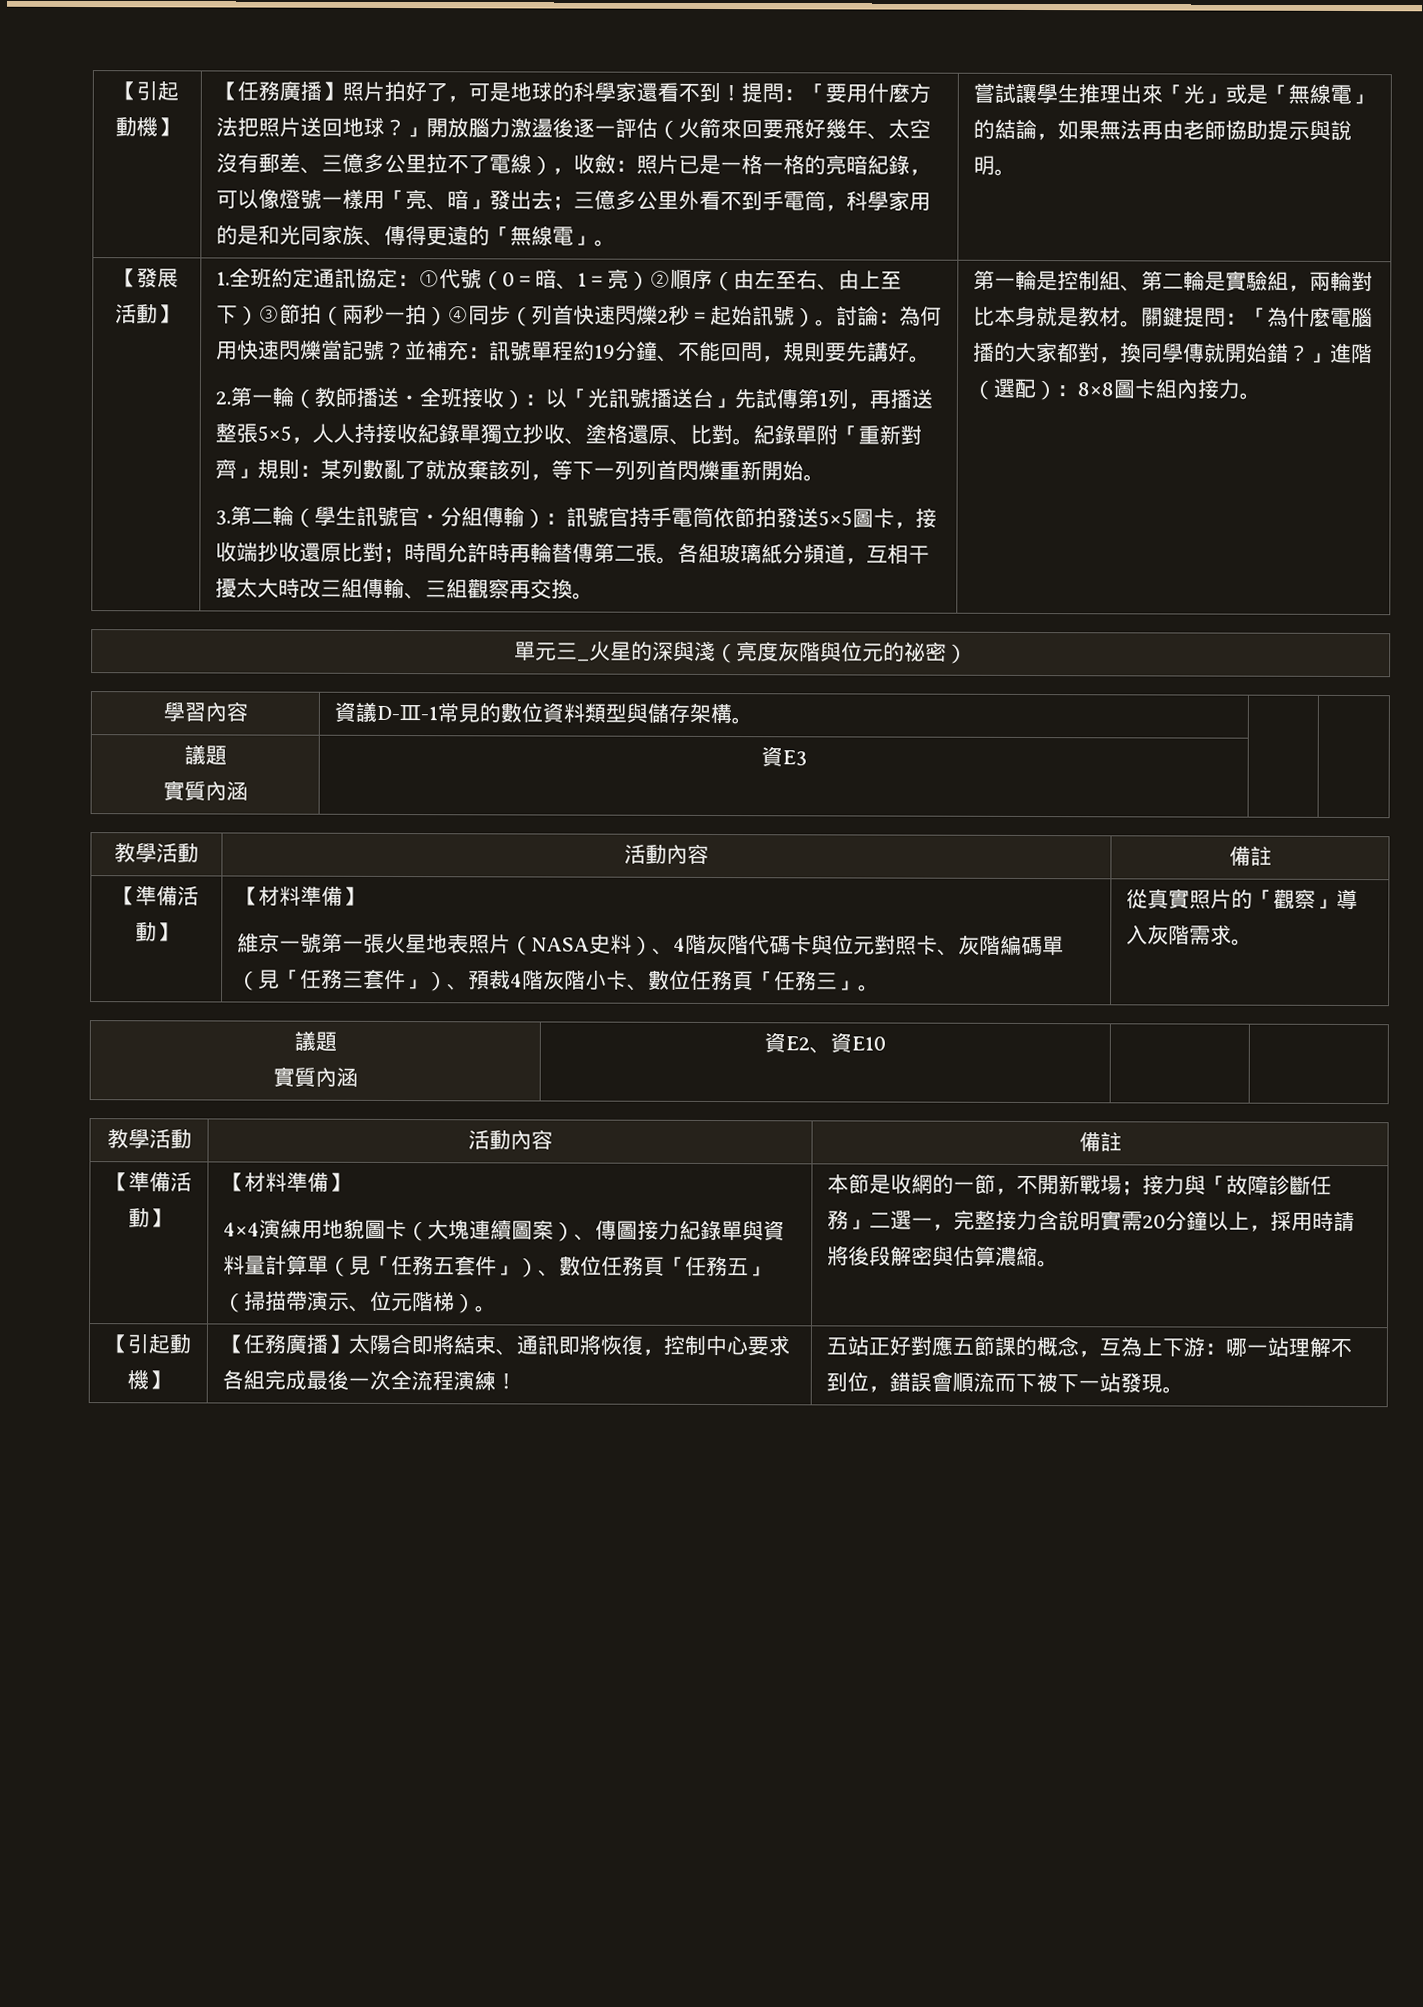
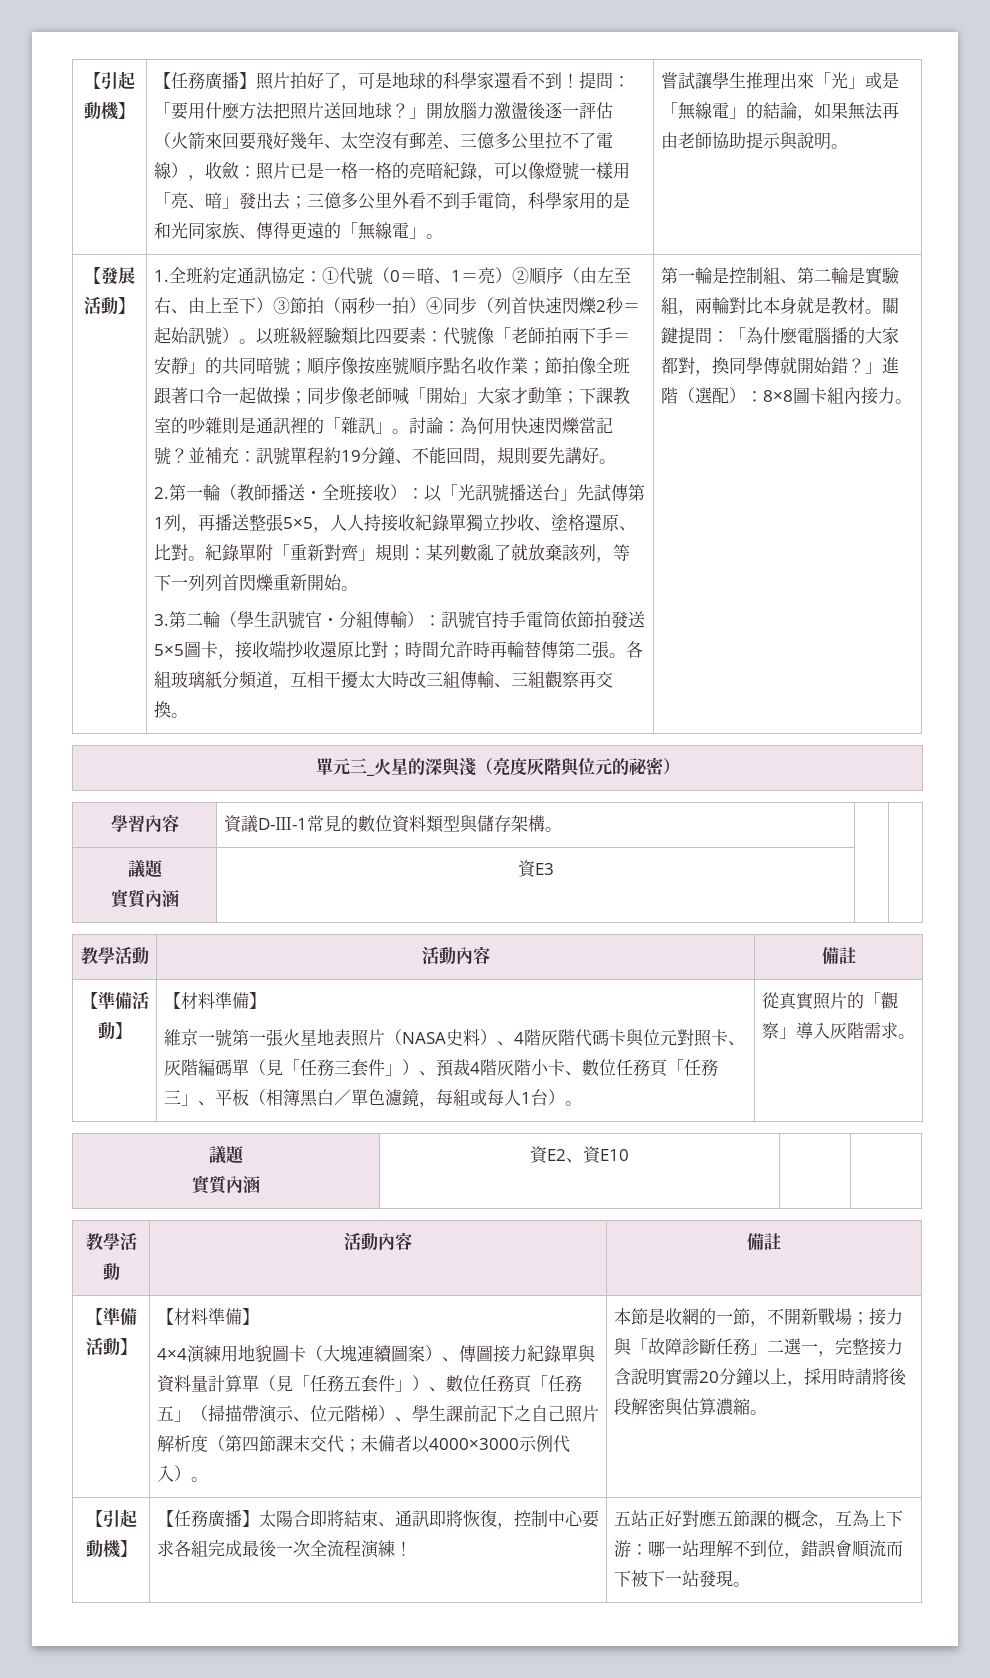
(838, 323) none -> [255,327,630,345] [153,357,630,375] [153,386,630,405] [153,417,409,435] 以班級經驗類比四要素：代號像「老師拍兩下手＝安靜」的共同暗號；順序像按座號順序點名收作業；節拍像全班跟著口令一起做操；同步像老師喊「開始」大家才動筆；下課教室的吵雜則是通訊裡的「雜訊」。
(860, 985) none -> [197,1088,565,1108] 、平板（相簿黑白／單色濾鏡，每組或每人1台）
(477, 1303) none -> [394,1405,599,1423] [156,1435,570,1453] [156,1465,191,1482] 、學生課前記下之自己照片解析度（第四節課末交代；未備者以4000×3000示例代入）

